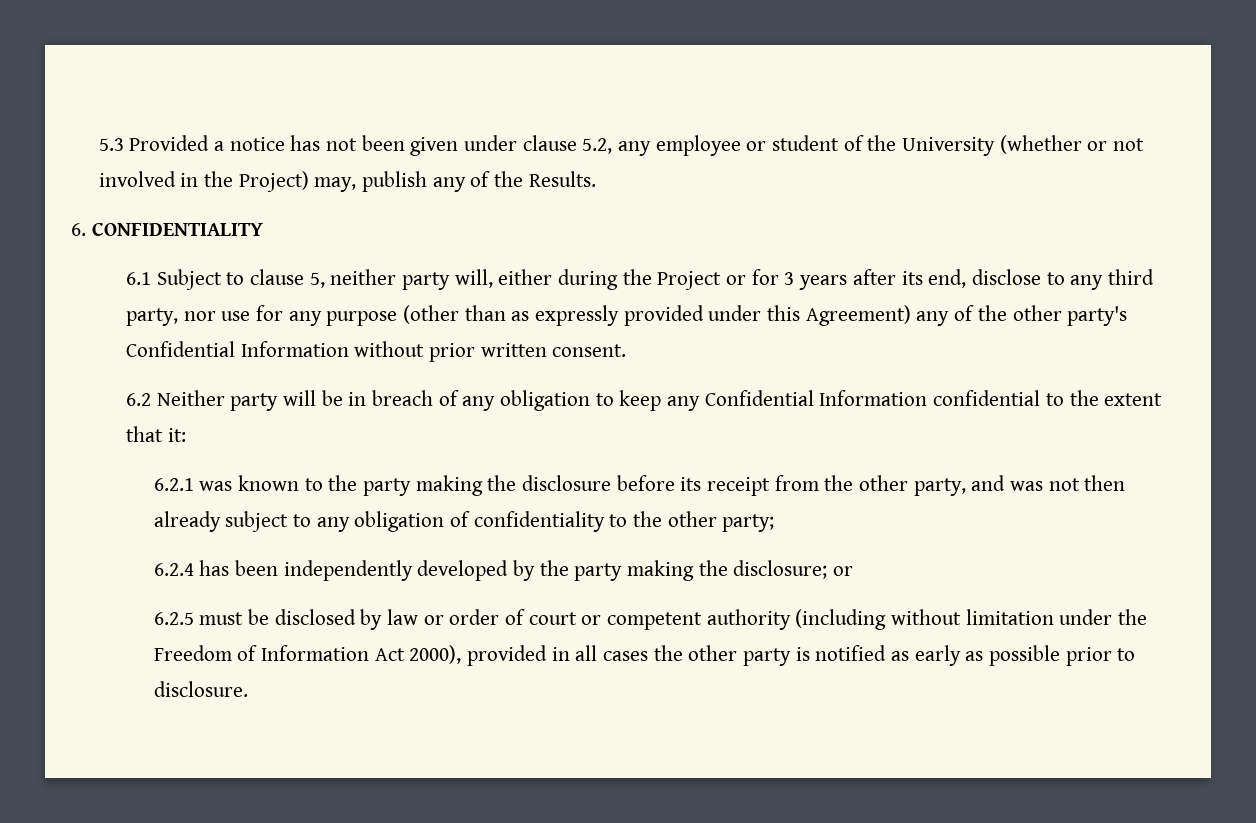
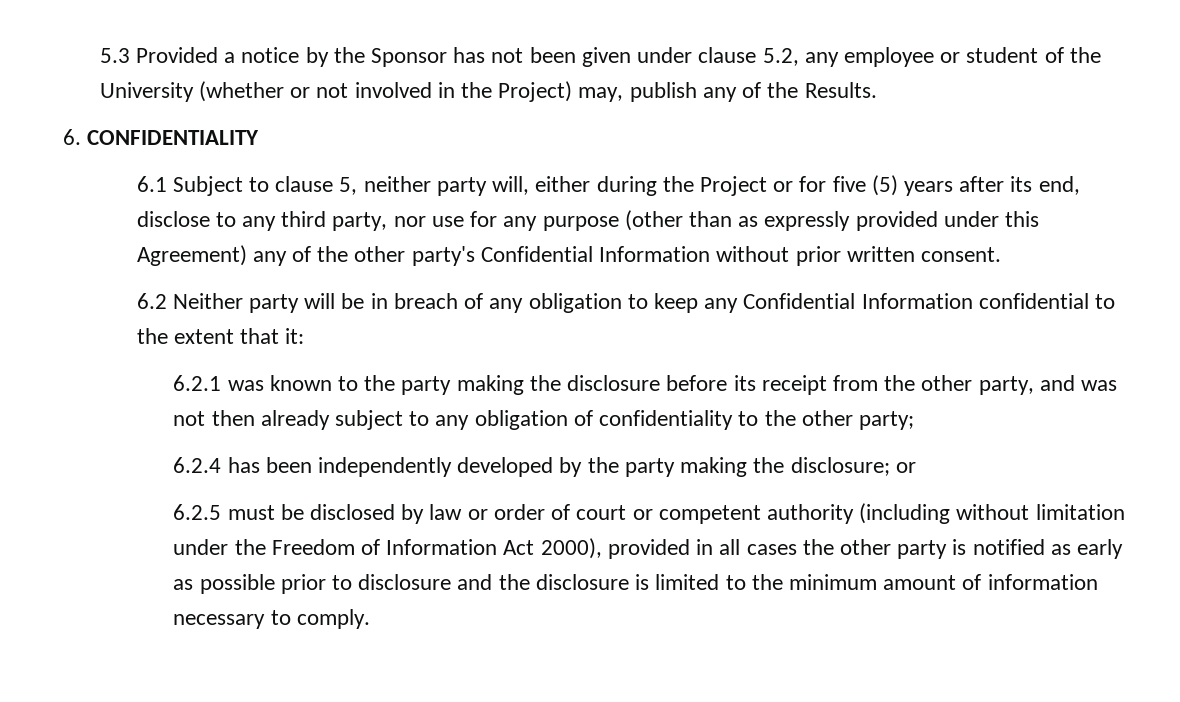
(285, 144) none -> [305,47,448,67] by the Sponsor
[784,272,795,285] 3 -> [832,175,898,196] five (5)
[153,681,248,697] disclosure. -> [358,574,1098,590] [173,609,370,629] disclosure and the disclosure is limited to the minimum amount of information necessary to comply.

